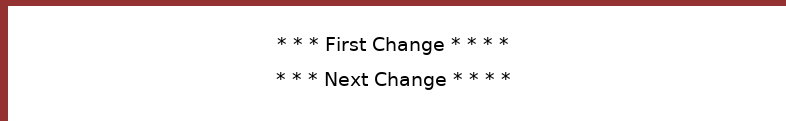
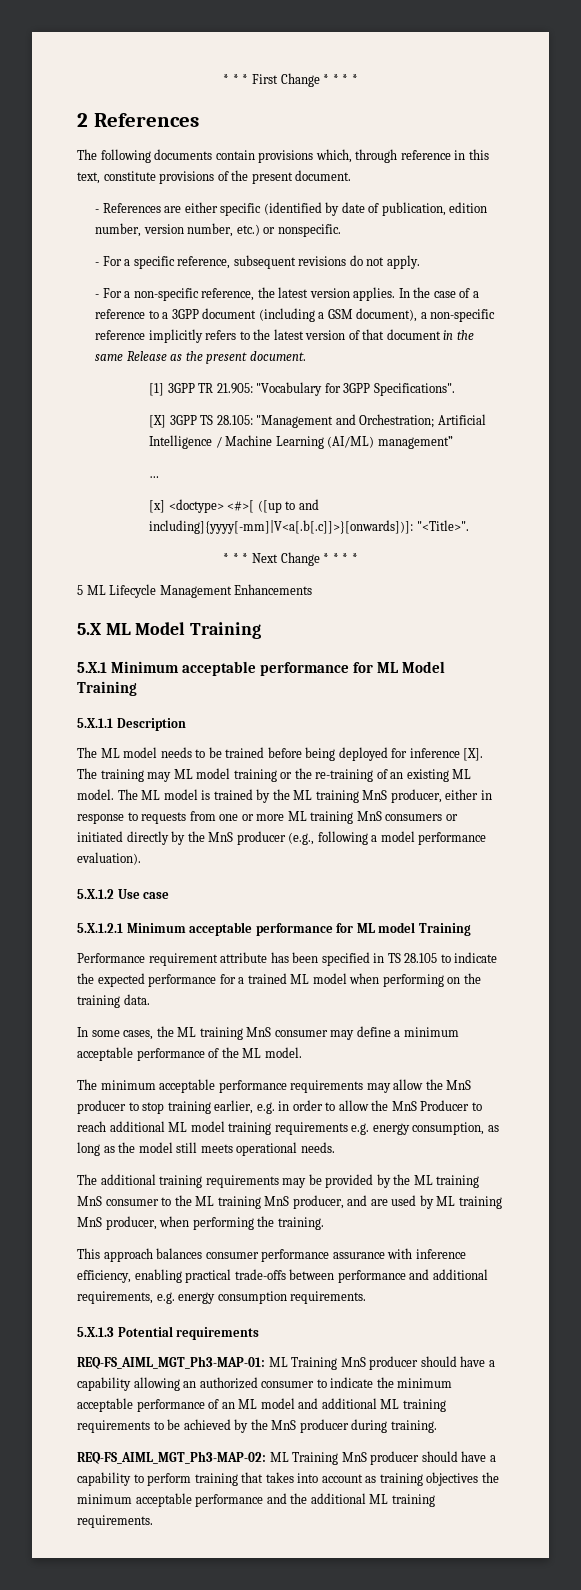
(509, 44) none -> [77,113,199,127] [77,149,489,163] [77,170,352,184] [95,202,488,216] [95,223,341,237] [95,255,420,269] [95,287,479,301] [95,308,496,322] [95,329,474,343] [95,351,306,364] [149,382,455,396] [149,414,486,428] [149,435,453,449] [149,476,160,478] [149,499,319,513] [149,520,469,534] // 2 References // The following documents contain provisions which, through reference in this text, constitute provisions of the present document. // - References are either specific (identified by date of publication, edition number, version number, etc.) or nonspecific. // - For a specific reference, subsequent revisions do not apply. // - For a non-specific reference, the latest version applies. In the case of a reference to a 3GPP document (including a GSM document), a non-specific reference implicitly refers to the latest version of that document in the same Release as the present document. // [1] 3GPP TR 21.905: "Vocabulary for 3GPP Specifications". // [X] 3GPP TS 28.105: "Management and Orchestration; Artificial Intelligence / Machine Learning (AI/ML) management” // … // [x] <doctype> <#>[ ([up to and including]{yyyy[-mm]|V<a[.b[.c]]>}[onwards])]: "<Title>".
(511, 79) none -> [77,584,313,598] [77,622,262,639] [77,661,446,676] [77,681,137,696] [77,718,186,731] [77,747,484,761] [77,768,472,782] [77,789,492,803] [77,811,458,824] [77,831,487,845] [77,852,141,865] [77,889,170,899] [77,922,471,936] [77,952,498,966] [77,973,481,987] [77,994,150,1008] [77,1026,459,1040] [77,1047,302,1061] [77,1079,472,1093] [77,1100,482,1114] [77,1121,499,1135] [77,1142,335,1156] [77,1174,480,1188] [77,1195,502,1209] [77,1216,324,1230] [77,1248,466,1262] [77,1269,488,1283] [77,1291,367,1304] [77,1326,260,1340] [77,1356,495,1370] [77,1377,453,1391] [77,1398,446,1412] [77,1419,437,1433] [77,1451,496,1465] [77,1472,499,1486] [77,1493,435,1507] [77,1515,153,1528] // 5 ML Lifecycle Management Enhancements // 5.X ML Model Training // 5.X.1 Minimum acceptable performance for ML Model Training // 5.X.1.1 Description // The ML model needs to be trained before being deployed for inference [X]. The training may ML model training or the re-training of an existing ML model. The ML model is trained by the ML training MnS producer, either in response to requests from one or more ML training MnS consumers or initiated directly by the MnS producer (e.g., following a model performance evaluation). // 5.X.1.2 Use case // 5.X.1.2.1 Minimum acceptable performance for ML model Training // Performance requirement attribute has been specified in TS 28.105 to indicate the expected performance for a trained ML model when performing on the training data. // In some cases, the ML training MnS consumer may define a minimum acceptable performance of the ML model. // The minimum acceptable performance requirements may allow the MnS producer to stop training earlier, e.g. in order to allow the MnS Producer to reach additional ML model training requirements e.g. energy consumption, as long as the model still meets operational needs. // The additional training requirements may be provided by the ML training MnS consumer to the ML training MnS producer, and are used by ML training MnS producer, when performing the training. // This approach balances consumer performance assurance with inference efficiency, enabling practical trade-offs between performance and additional requirements, e.g. energy consumption requirements. // 5.X.1.3 Potential requirements // REQ-FS_AIML_MGT_Ph3-MAP-01: ML Training MnS producer should have a capability allowing an authorized consumer to indicate the minimum acceptable performance of an ML model and additional ML training requirements to be achieved by the MnS producer during training. // REQ-FS_AIML_MGT_Ph3-MAP-02: ML Training MnS producer should have a capability to perform training that takes into account as training objectives the minimum acceptable performance and the additional ML training requirements.

